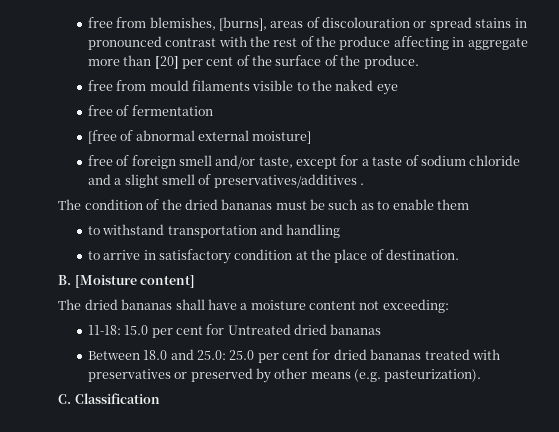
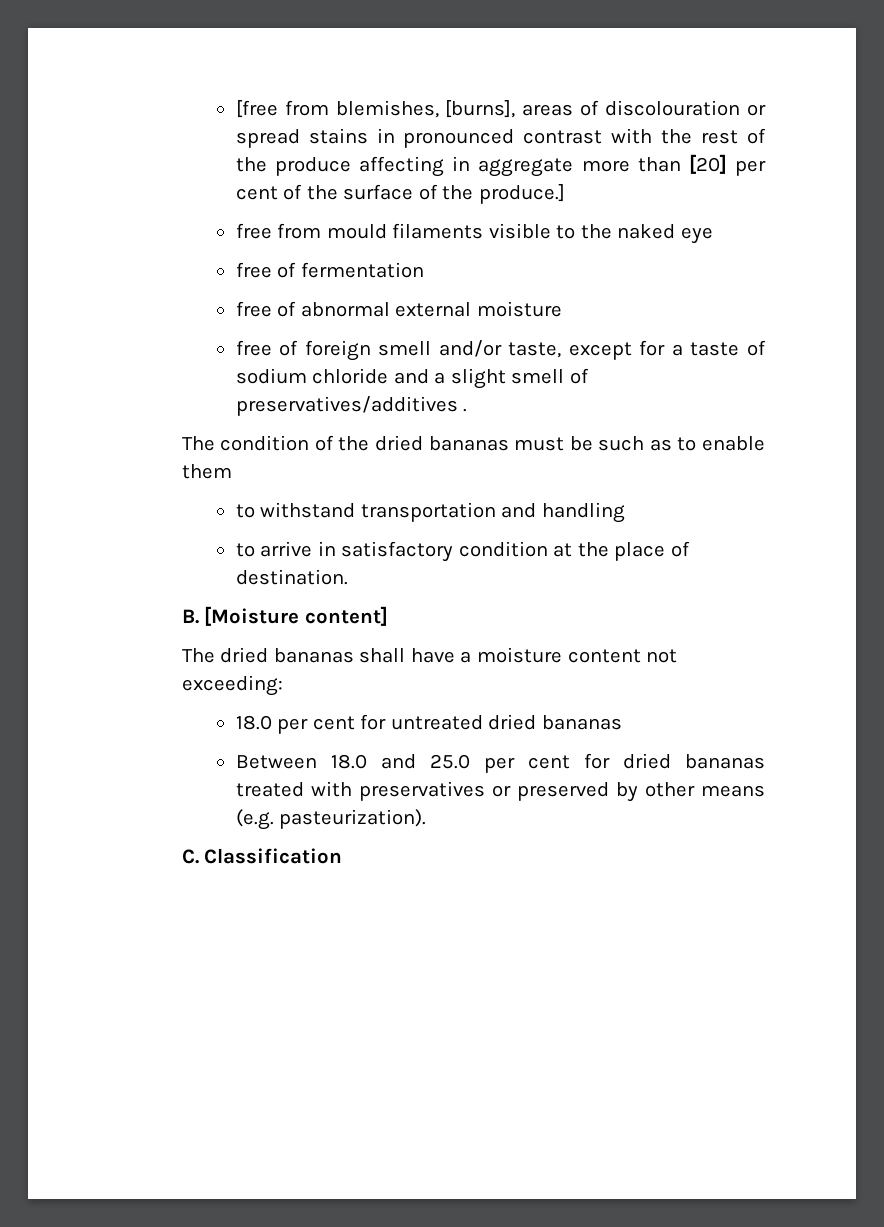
[87,17,113,28] free -> [235,100,278,118] [free
[363,55,419,69] produce. -> [478,184,565,204] produce.]
[87,130,117,144] [free -> [235,301,272,317] free
[252,131,312,144] moisture] -> [476,301,562,317] moisture
[87,324,291,338] 11-18: 15.0 per cent for Untreated -> [235,714,483,734] 18.0 per cent for untreated
[196,350,226,360] 25.0: -> (416, 761) none

